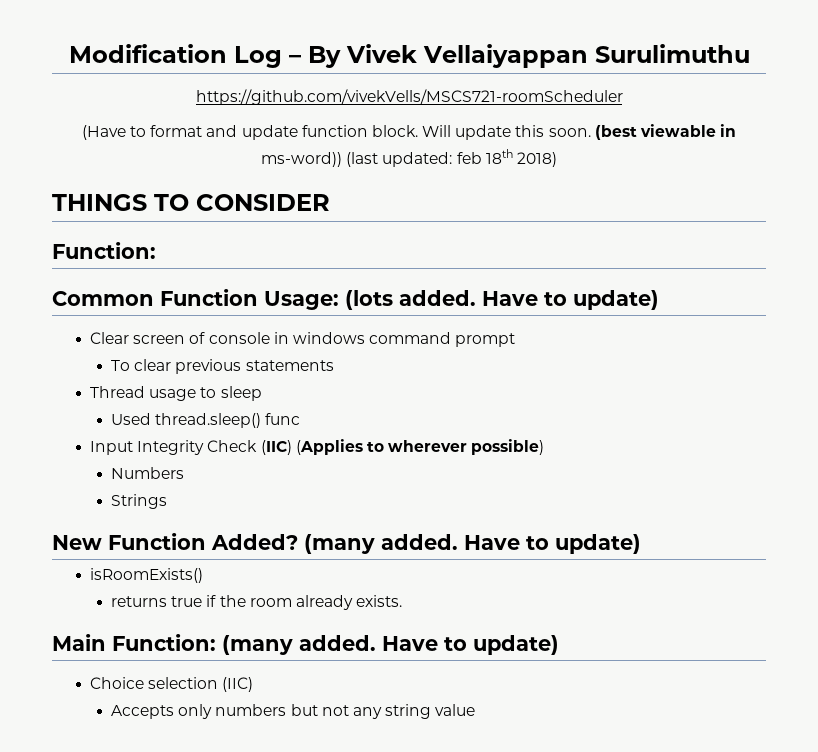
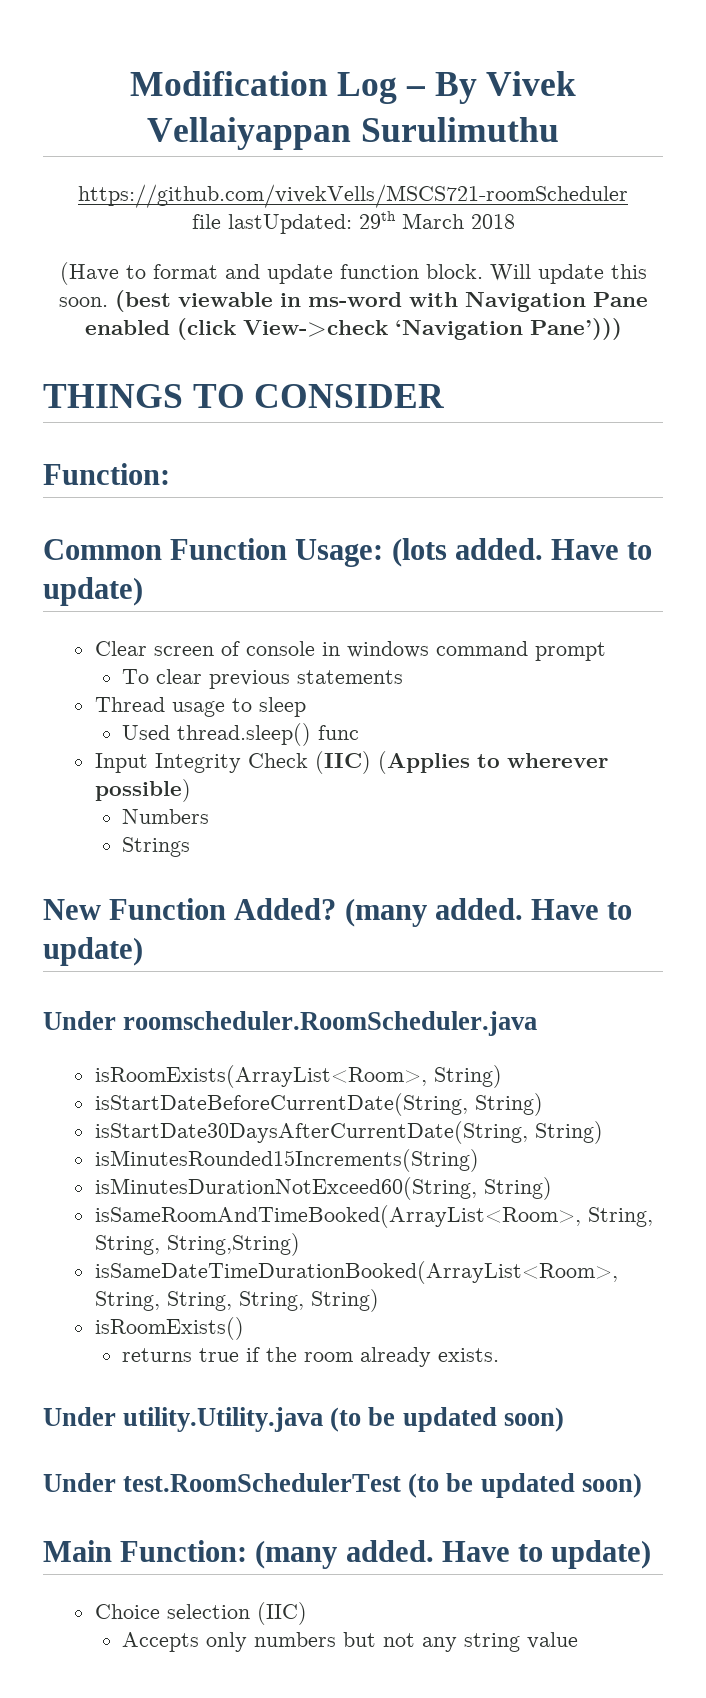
(623, 97) none -> [191,211,515,234] // file lastUpdated: 29th March 2018
[261,149,557,167] ms-word)) (last updated: feb 18th 2018) -> [307,292,648,312] [84,318,622,340] ms-word with Navigation Pane enabled (click View->check ‘Navigation Pane’)))
(641, 544) none -> [43,1011,538,1036] [94,1065,502,1088] [94,1093,543,1116] [94,1121,603,1144] [94,1149,479,1172] [94,1177,552,1200] [94,1205,653,1228] [94,1233,300,1256] [94,1261,618,1284] [94,1289,379,1312] // Under roomscheduler.RoomScheduler.java // isRoomExists(ArrayList<Room>, String) // isStartDateBeforeCurrentDate(String, String) // isStartDate30DaysAfterCurrentDate(String, String) // isMinutesRounded15Increments(String) // isMinutesDurationNotExceed60(String, String) // isSameRoomAndTimeBooked(ArrayList<Room>, String, String, String,String) // isSameDateTimeDurationBooked(ArrayList<Room>, String, String, String, String)
(403, 601) none -> [43,1407,564,1432] [43,1473,642,1498] // Under utility.Utility.java (to be updated soon) // Under test.RoomSchedulerTest (to be updated soon)

